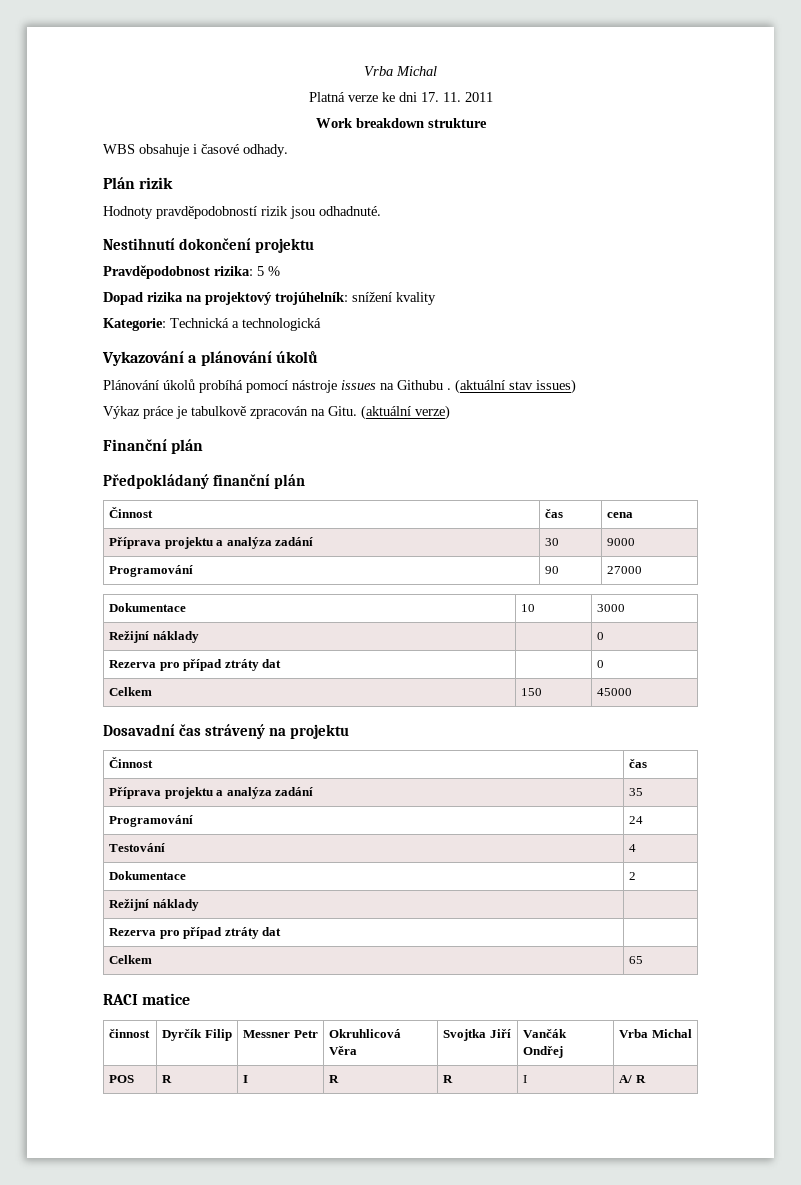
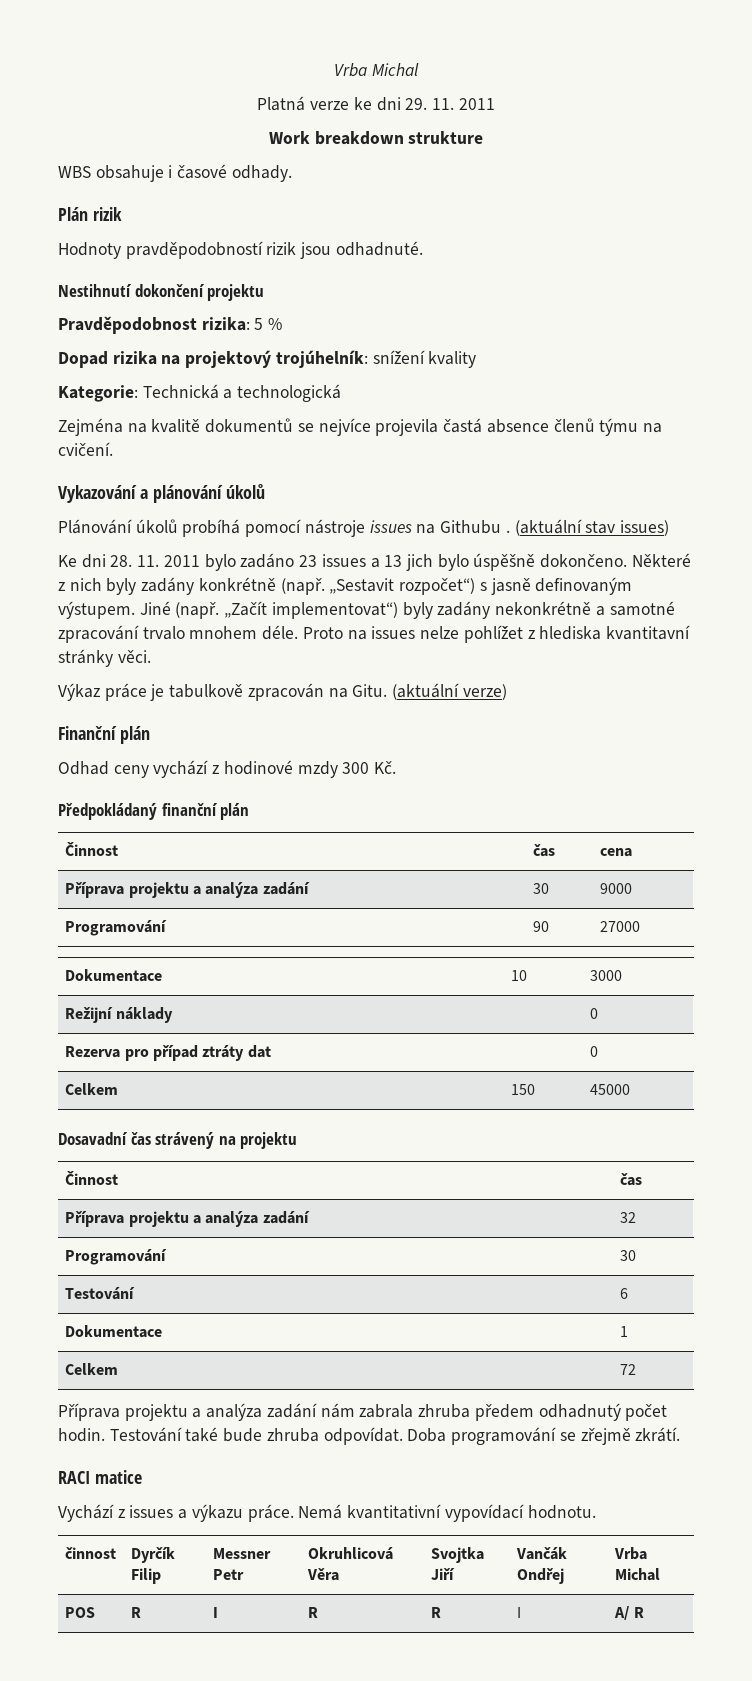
[420,92,439,102] 17. -> [405,98,428,110] 29.
(321, 324) none -> [58,418,662,436] [58,442,113,456] // Zejména na kvalitě dokumentů se nejvíce projevila častá absence členů týmu na cvičení.
(576, 386) none -> [58,553,691,571] [58,577,633,595] [58,601,675,619] [58,625,690,643] [58,649,151,667] // Ke dni 28. 11. 2011 bylo zadáno 23 issues a 13 jich bylo úspěšně dokončeno. Některé z nich byly zadány konkrétně (např. „Sestavit rozpočet“) s jasně definovaným výstupem. Jiné (např. „Začít implementovat“) byly zadány nekonkrétně a samotné zpracování trvalo mnohem déle. Proto na issues nelze pohlížet z hlediska kvantitavní stránky věci.
(204, 446) none -> [58,760,397,778] // Odhad ceny vychází z hodinové mzdy 300 Kč.
[629,788,644,796] [109,815,194,827] [629,816,644,824] 35 // Programování | 24 -> [620,1212,637,1223] [65,1249,168,1265] [620,1250,637,1261] 32 // Programování | 30
[629,844,637,852] [109,871,187,880] [629,872,637,880] [109,899,199,911] [109,927,282,939] [109,955,153,964] [629,956,644,964] [103,993,191,1005] 4 // Dokumentace | 2 // Režijní náklady | // Rezerva pro případ ztráty dat | // Celkem | 65 // RACI matice -> [620,1288,629,1299] [65,1325,163,1338] [620,1326,629,1337] [65,1363,119,1375] [620,1364,637,1375] [58,1403,668,1421] [58,1427,681,1445] [58,1470,142,1484] [58,1504,596,1522] 6 // Dokumentace | 1 // Celkem | 72 // Příprava projektu a analýza zadání nám zabrala zhruba předem odhadnutý počet hodin. Testování také bude zhruba odpovídat. Doba programování se zřejmě zkrátí. // RACI matice // Vychází z issues a výkazu práce. Nemá kvantitativní vypovídací hodnotu.

